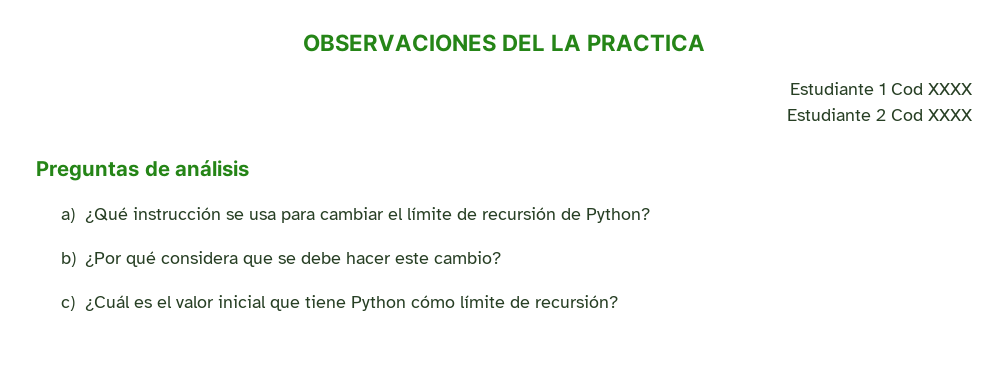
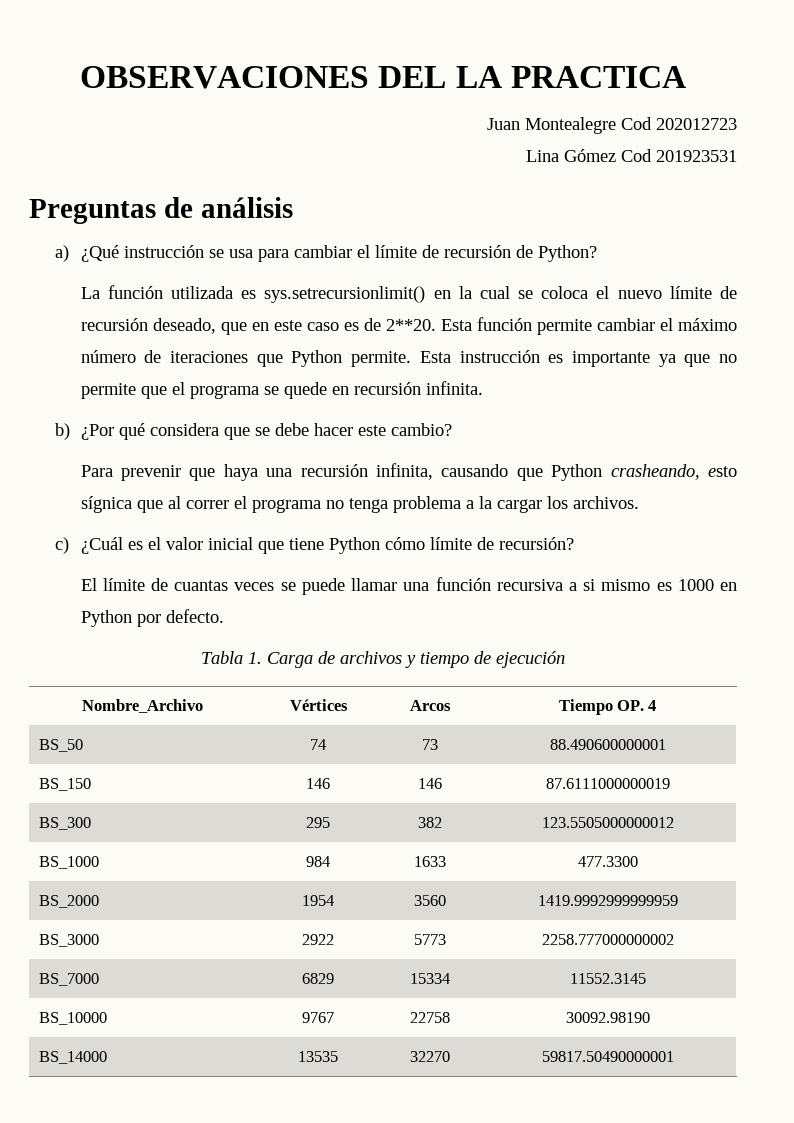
[790,82,973,95] [787,108,973,121] Estudiante 1 Cod XXXX // Estudiante 2 Cod XXXX -> [487,117,737,134] [526,149,737,162] Juan Montealegre Cod 202012723 // Lina Gómez Cod 201923531
(651, 215) none -> [80,285,738,303] [80,317,737,335] [80,350,737,367] [80,381,483,399] // La función utilizada es sys.setrecursionlimit() en la cual se coloca el nuevo límite de recursión deseado, que en este caso es de 2**20. Esta función permite cambiar el máximo número de iteraciones que Python permite. Esta instrucción es importante ya que no permite que el programa se quede en recursión infinita.
(502, 257) none -> [80,463,738,481] [80,496,639,513] // Para prevenir que haya una recursión infinita, causando que Python crasheando, esto sígnica que al correr el programa no tenga problema a la cargar los archivos.
(619, 301) none -> [80,577,738,595] [80,609,224,627] [201,651,565,668] [82,699,203,713] [289,699,348,711] [409,700,451,711] [558,699,657,715] [39,739,84,752] [310,739,326,750] [421,739,438,750] [549,739,666,750] [39,778,92,791] [306,778,330,789] [417,778,442,789] [545,778,670,789] [39,817,92,830] [306,817,330,828] [417,817,442,828] [541,817,674,828] [39,856,100,869] [306,856,330,867] [413,856,446,867] [577,856,638,867] [39,895,100,908] [302,895,334,906] [413,895,446,906] [537,895,678,906] [39,934,100,947] [302,934,334,945] [413,934,446,945] [541,934,674,945] [39,973,100,986] [302,973,334,984] [409,973,450,984] [569,973,646,984] [39,1012,108,1025] [302,1012,334,1023] [409,1012,450,1023] [565,1012,650,1023] [39,1051,108,1064] [298,1051,338,1062] [409,1051,450,1062] [541,1051,674,1062] // El límite de cuantas veces se puede llamar una función recursiva a si mismo es 1000 en Python por defecto. // Tabla 1. Carga de archivos y tiempo de ejecución // Nombre_Archivo | Vértices | Arcos | Tiempo OP. 4 // BS_50 | 74 | 73 | 88.490600000001 // BS_150 | 146 | 146 | 87.6111000000019 // BS_300 | 295 | 382 | 123.5505000000012 // BS_1000 | 984 | 1633 | 477.3300 // BS_2000 | 1954 | 3560 | 1419.9992999999959 // BS_3000 | 2922 | 5773 | 2258.777000000002 // BS_7000 | 6829 | 15334 | 11552.3145 // BS_10000 | 9767 | 22758 | 30092.98190 // BS_14000 | 13535 | 32270 | 59817.50490000001

